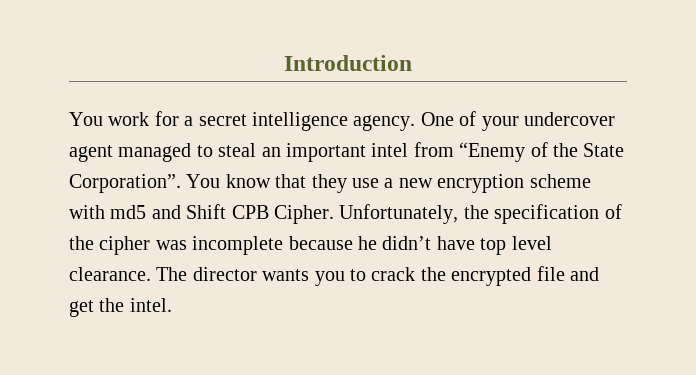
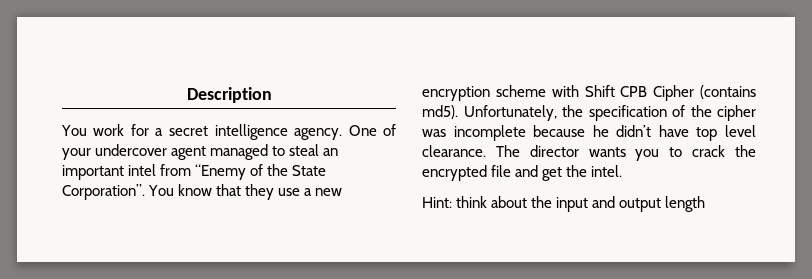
[284,55,412,71] Introduction -> [186,87,272,103] Description
[110,204,334,224] md5 and Shift CPB Cipher. -> [584,85,756,101] [422,105,458,119] Shift CPB Cipher (contains md5).
(172, 305) none -> [422,196,706,212] // Hint: think about the input and output length

